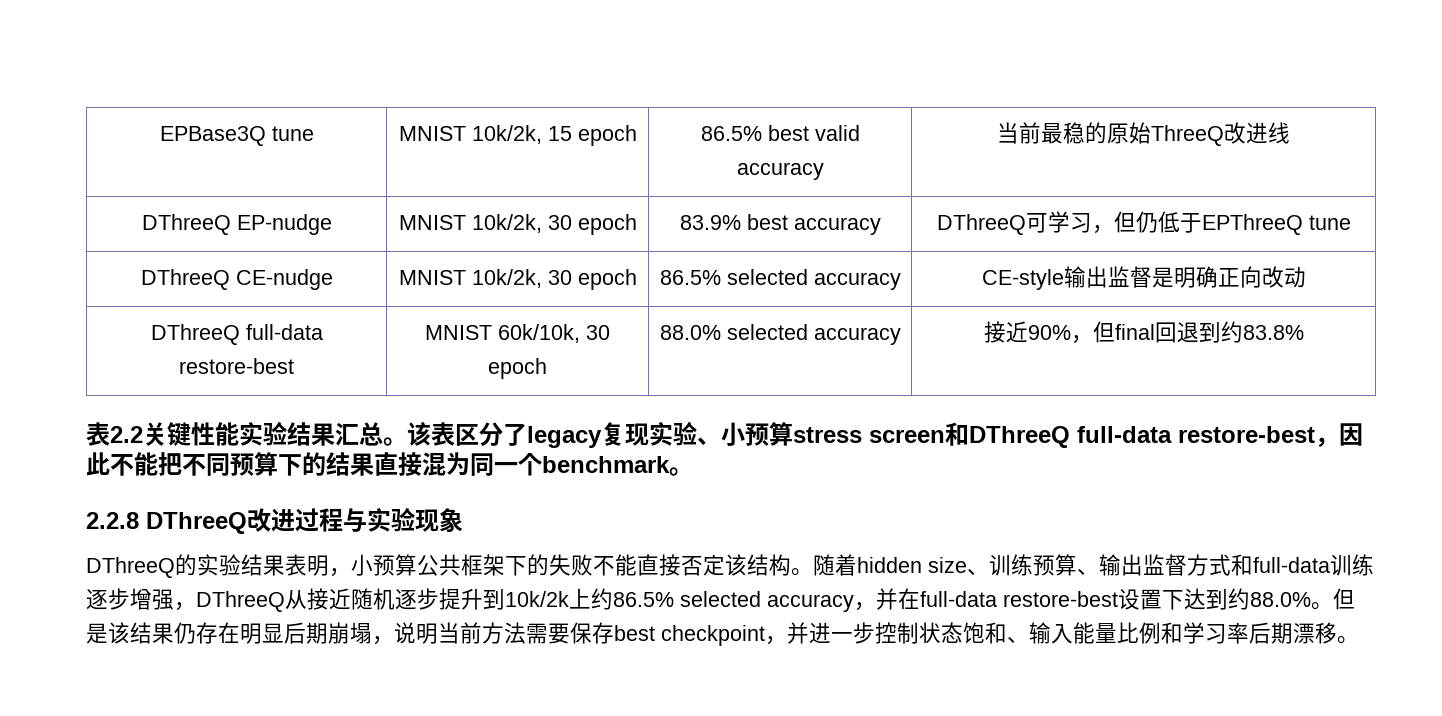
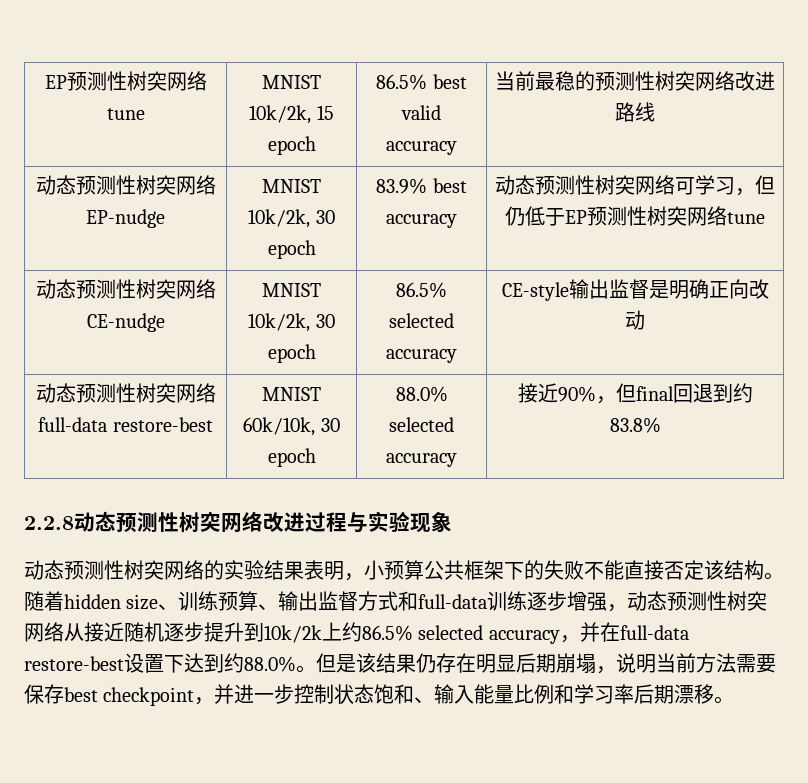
[159,126,266,146] EPBase3Q -> [44,71,207,91] EP预测性树突网络
[1107,122,1290,146] [141,214,231,235] 原始ThreeQ改进线 // DThreeQ -> [595,71,775,91] [615,102,655,122] [35,175,216,195] 预测性树突网络改进路线 // 动态预测性树突网络
[936,211,1351,235] [140,269,230,290] DThreeQ可学习，但仍低于EPThreeQ tune // DThreeQ -> [495,175,775,196] [505,206,765,226] [35,279,216,299] 动态预测性树突网络可学习，但仍低于EP预测性树突网络tune // 动态预测性树突网络
[150,324,240,345] DThreeQ -> [35,383,216,403] 动态预测性树突网络
[86,421,1363,448] [86,452,693,476] [86,512,247,534] 表2.2关键性能实验结果汇总。该表区分了legacy复现实验、小预算stress screen和DThreeQ full-data restore-best，因此不能把不同预算下的结果直接混为同一个benchmark。 // 2.2.8 DThreeQ -> [24,511,263,533] 2.2.8动态预测性树突网络
[86,557,175,578] DThreeQ -> [24,560,204,580] 动态预测性树突网络
[196,591,285,612] DThreeQ -> [627,591,768,611] [24,622,64,642] 动态预测性树突网络

